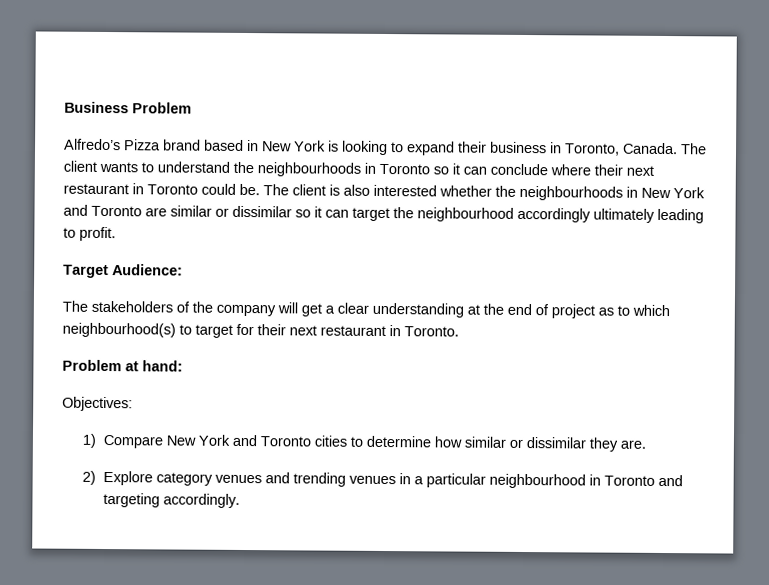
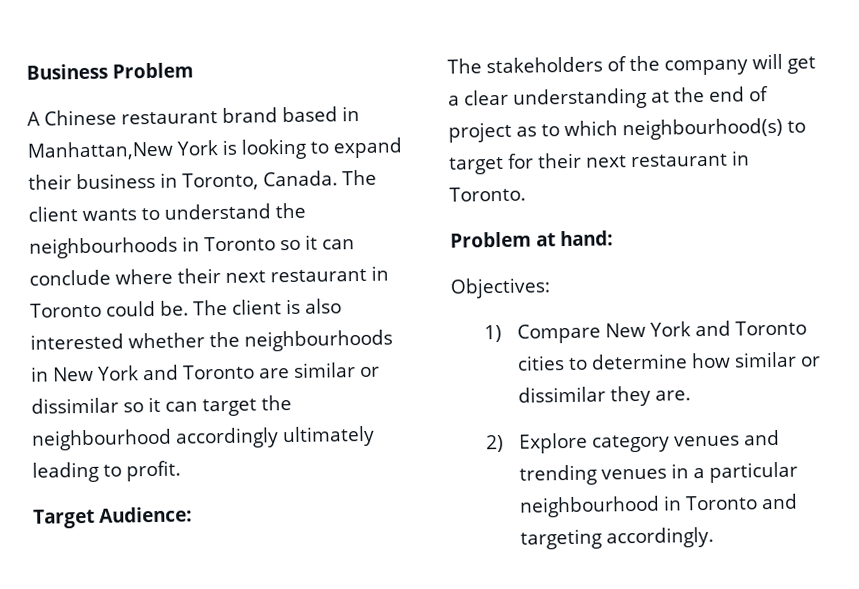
[64,138,161,151] Alfredo’s Pizza -> [27,109,218,126] A Chinese restaurant
[262,141,292,152] New -> [27,140,174,161] Manhattan,New

